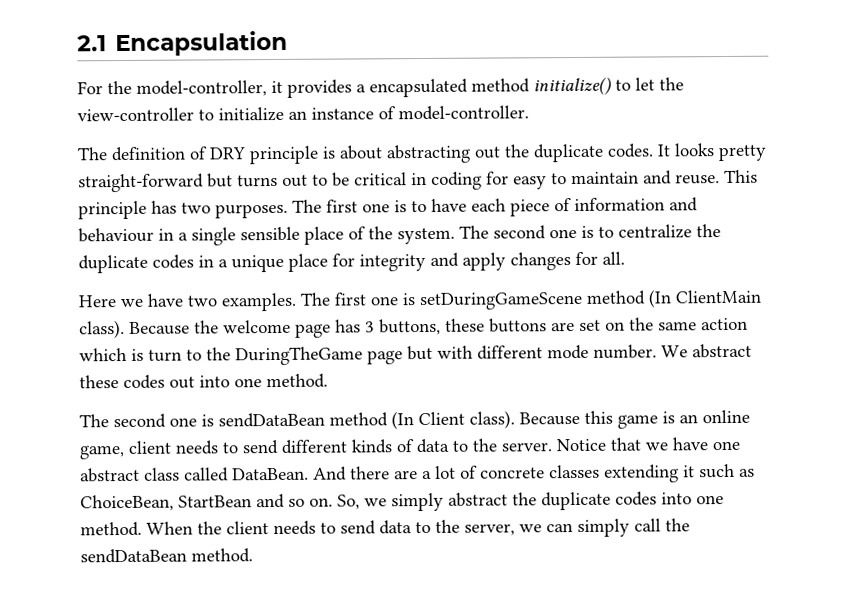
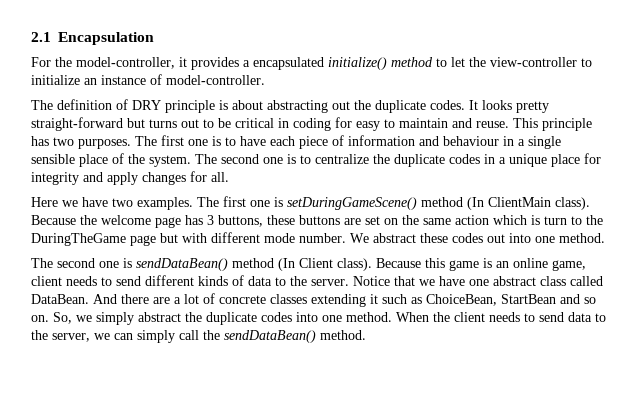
[471,76,612,96] method initialize() -> [328,57,433,70] initialize() method
[419,291,583,311] setDuringGameScene -> [287,197,417,210] setDuringGameScene()
[218,412,325,428] sendDataBean -> [136,258,228,271] sendDataBean()
[80,548,187,564] sendDataBean -> [224,330,316,343] sendDataBean()

